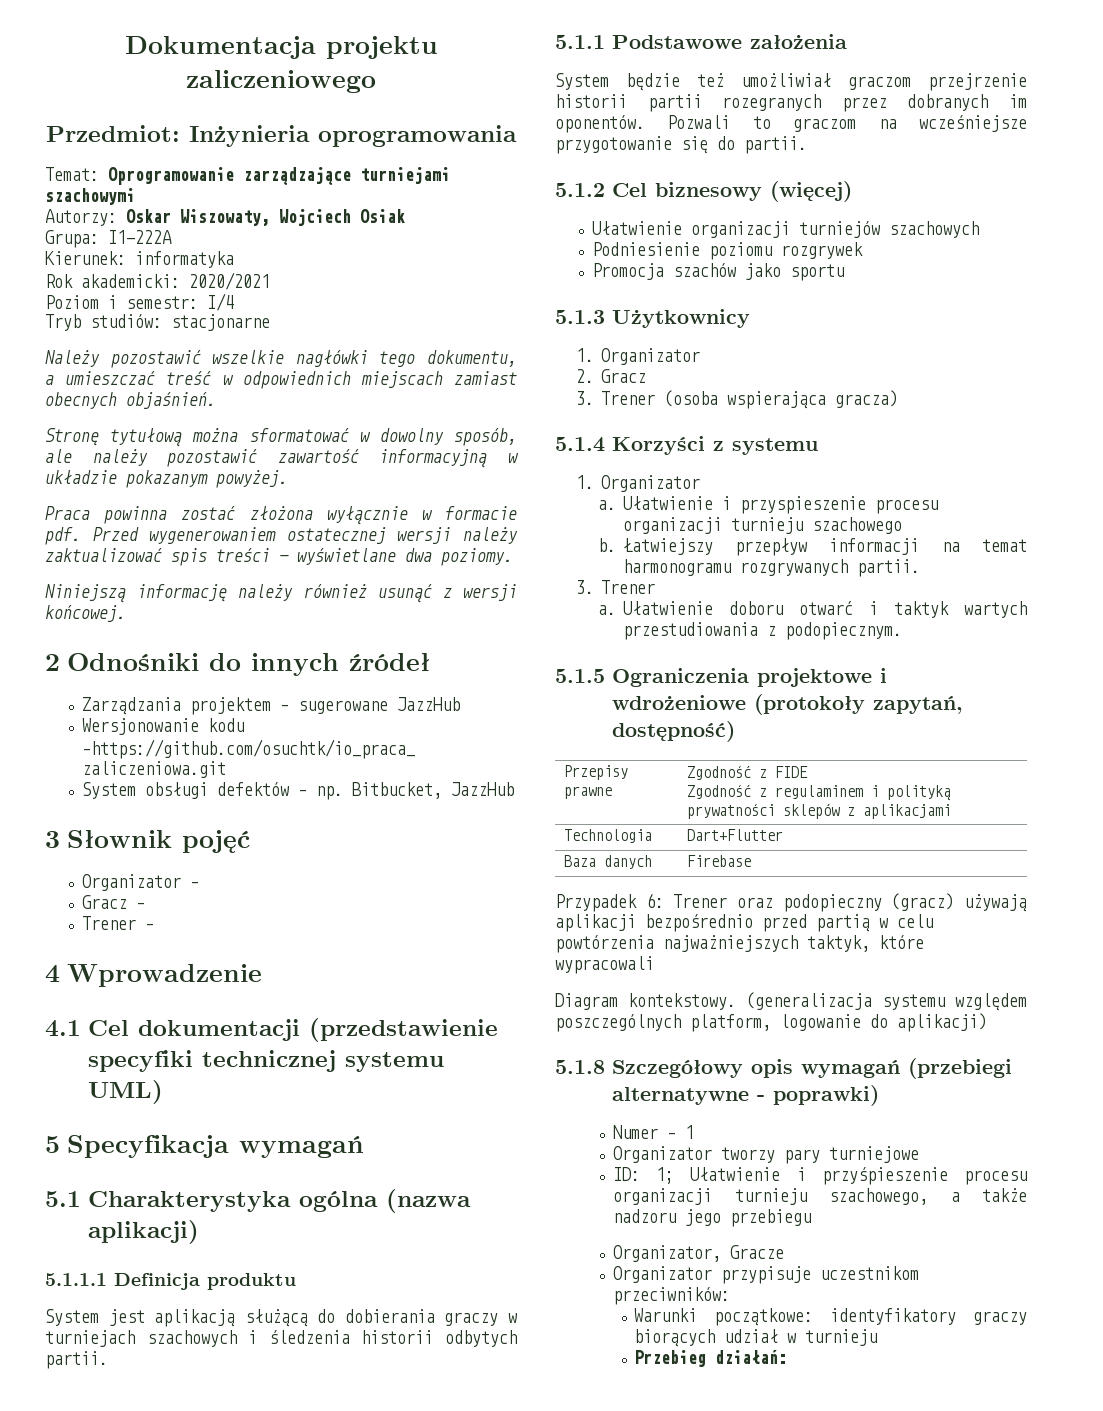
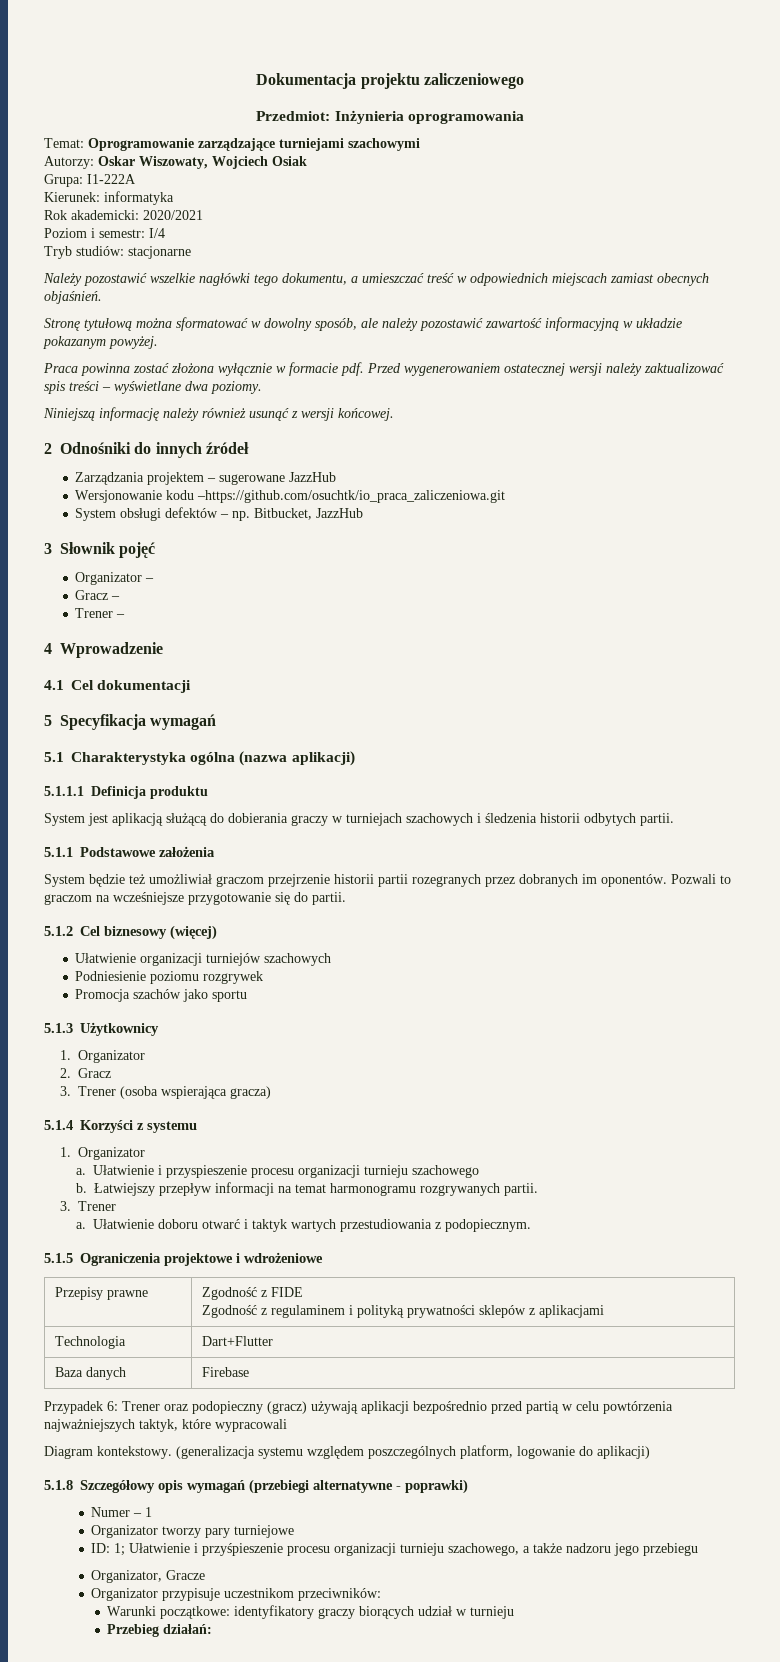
[309,1018,498,1042] [88,1050,444,1072] [88,1080,163,1104] (przedstawienie specyfiki technicznej systemu UML) -> (192, 686) none
[754,694,963,715] [612,721,735,742] (protokoły zapytań, dostępność) -> (323, 1257) none

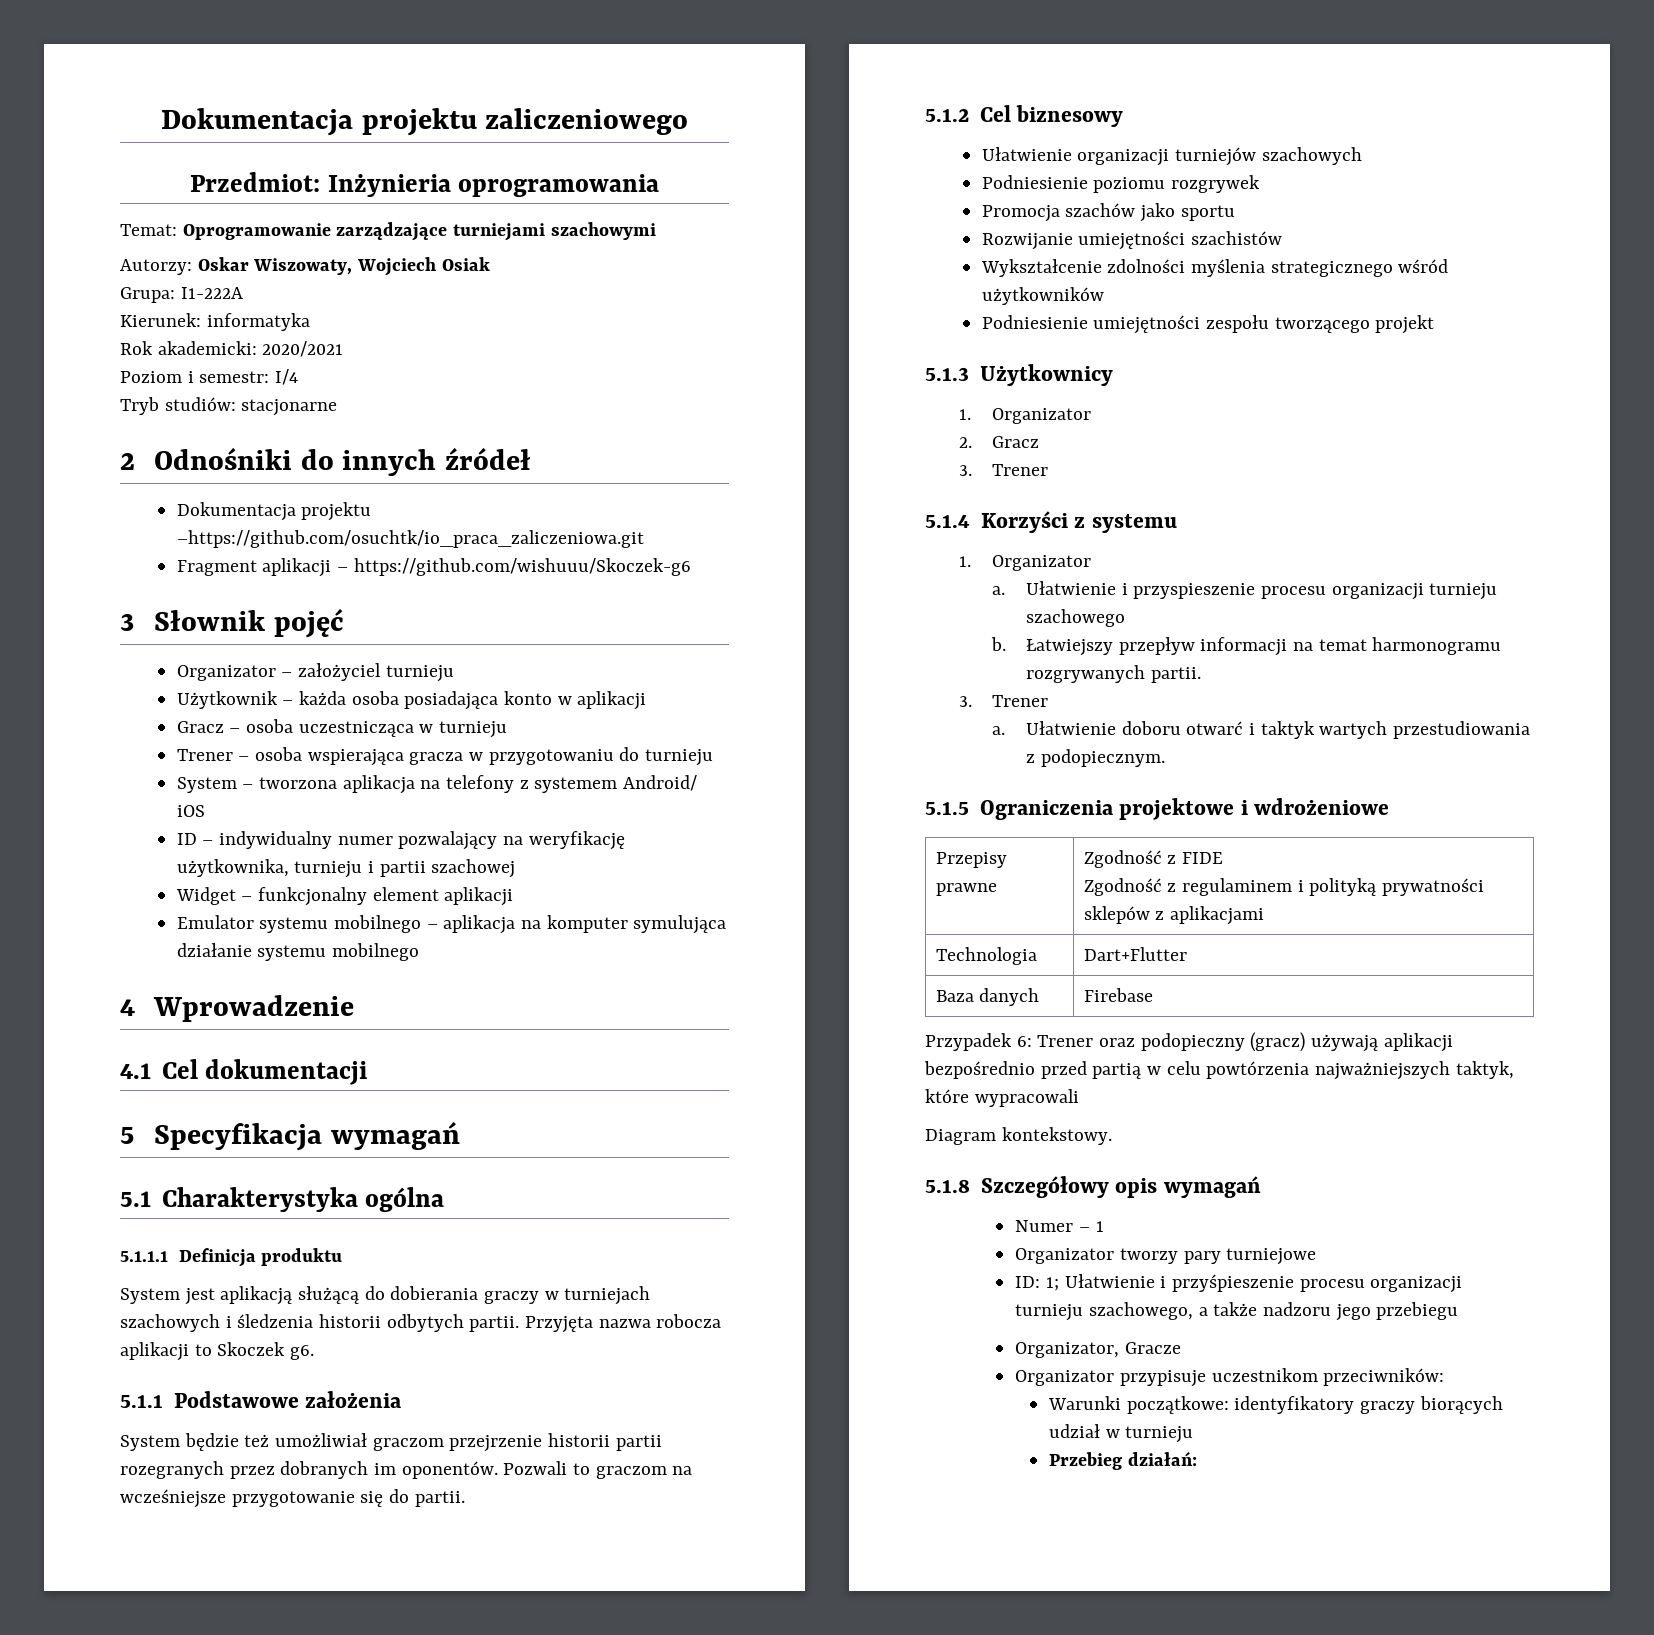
[43,273,709,286] [44,291,102,304] [44,317,682,331] [43,336,158,349] [43,362,724,376] [44,381,262,394] [43,407,394,421] // Należy pozostawić wszelkie nagłówki tego dokumentu, a umieszczać treść w odpowiednich miejscach zamiast obecnych objaśnień. // Stronę tytułową można sformatować w dowolny sposób, ale należy pozostawić zawartość informacyjną w układzie pokazanym powyżej. // Praca powinna zostać złożona wyłącznie w formacie pdf. Przed wygenerowaniem ostatecznej wersji należy zaktualizować spis treści – wyświetlane dwa poziomy. // Niniejszą informację należy również usunąć z wersji końcowej. -> (338, 407) none
[75,472,337,485] [75,490,506,503] [75,507,364,521] Zarządzania projektem – sugerowane JazzHub // Wersjonowanie kodu –https://github.com/osuchtk/io_praca_zaliczeniowa.git // System obsługi defektów – np. Bitbucket, JazzHub -> [176,502,372,521] [176,530,644,548] [176,558,691,577] Dokumentacja projektu –https://github.com/osuchtk/io_praca_zaliczeniowa.git // Fragment aplikacji – https://github.com/wishuuu/Skoczek-g6
[75,590,121,600] [75,608,126,618] // Gracz – // Trener – -> [298,663,454,682] [176,691,647,710] [176,719,508,738] [176,747,714,766] [176,775,698,794] [176,805,205,817] [176,831,625,850] [176,859,516,878] [175,887,514,906] [176,915,727,934] [176,943,420,961] założyciel turnieju // Użytkownik – każda osoba posiadająca konto w aplikacji // Gracz – osoba uczestnicząca w turnieju // Trener – osoba wspierająca gracza w przygotowaniu do turnieju // System – tworzona aplikacja na telefony z systemem Android/ iOS // ID – indywidualny numer pozwalający na weryfikację użytkownika, turnieju i partii szachowej // Widget – funkcjonalny element aplikacji // Emulator systemu mobilnego – aplikacja na komputer symulująca działanie systemu mobilnego
[239,751,355,766] (nazwa aplikacji) -> (445, 1199) none
(674, 819) none -> [525,1314,722,1333] [120,1342,315,1361] Przyjęta nazwa robocza aplikacji to Skoczek g6.
[170,925,217,940] (więcej) -> (1124, 116) none
(248, 996) none -> [981,231,1283,250] [980,259,1449,277] [981,287,1104,305] [981,315,1435,334] // Rozwijanie umiejętności szachistów // Wykształcenie zdolności myślenia strategicznego wśród użytkowników // Podniesienie umiejętności zespołu tworzącego projekt
[120,1086,272,1099] (osoba wspierająca gracza) -> (1049, 470) none
[176,1445,650,1459] (generalizacja systemu względem poszczególnych platform, logowanie do aplikacji) -> (1112, 1136) none
[249,1479,468,1494] (przebiegi alternatywne - poprawki) -> (1261, 1187) none

